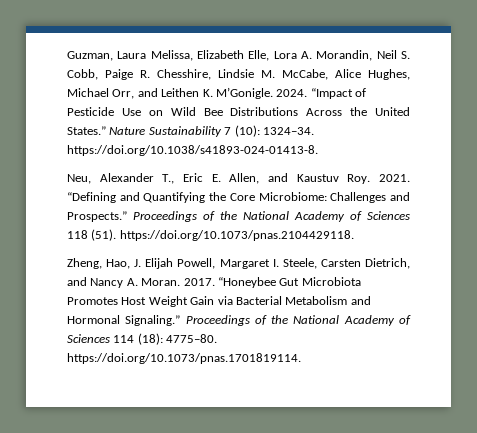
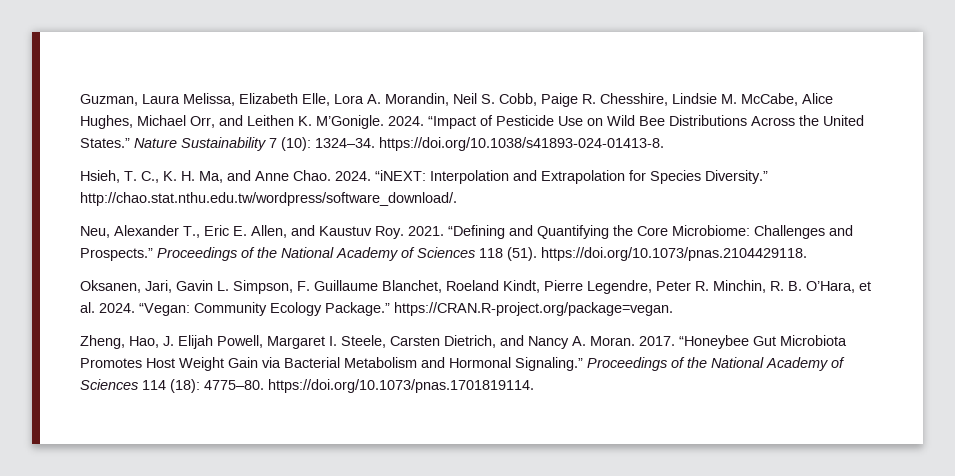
(318, 150) none -> [80,170,768,184] [80,192,457,206] // Hsieh, T. C., K. H. Ma, and Anne Chao. 2024. “iNEXT: Interpolation and Extrapolation for Species Diversity.” http://chao.stat.nthu.edu.tw/wordpress/software_download/.
(354, 235) none -> [80,280,871,294] [80,302,673,316] // Oksanen, Jari, Gavin L. Simpson, F. Guillaume Blanchet, Roeland Kindt, Pierre Legendre, Peter R. Minchin, R. B. O’Hara, et al. 2024. “Vegan: Community Ecology Package.” https://CRAN.R-project.org/package=vegan.

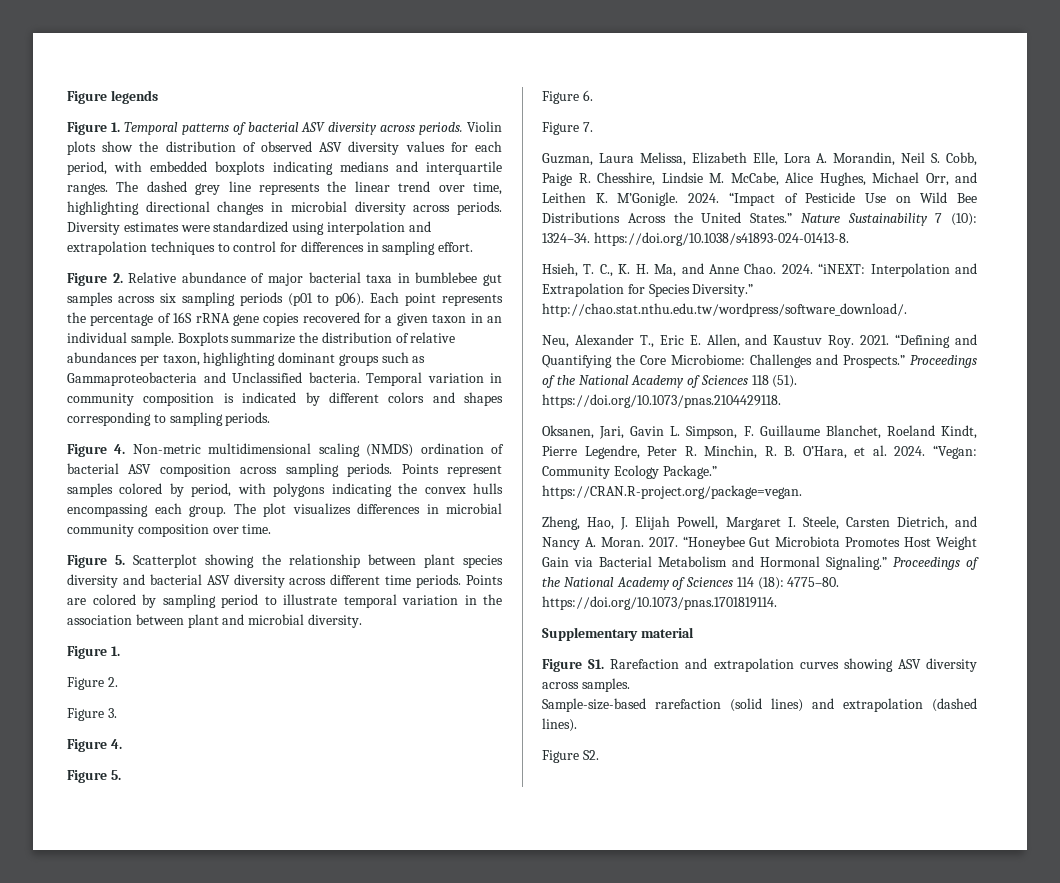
(80, 100) none -> [67,90,158,104] [67,121,502,135] [67,141,502,155] [67,161,502,175] [67,181,502,195] [67,201,503,215] [67,221,431,235] [67,241,474,255] [67,272,503,286] [67,292,503,306] [67,312,502,326] [67,332,456,346] [67,352,426,366] [67,372,502,386] [67,392,503,406] [67,412,271,426] [67,443,504,457] [67,463,502,477] [67,483,504,497] [67,503,502,517] [67,524,272,537] [67,554,503,568] [67,574,504,588] [67,594,502,608] [67,614,362,628] [67,646,120,659] [67,677,118,690] [67,708,117,721] [67,739,122,752] [67,770,121,783] [542,90,593,104] [542,122,593,135] Figure legends // Figure 1. Temporal patterns of bacterial ASV diversity across periods. Violin plots show the distribution of observed ASV diversity values for each period, with embedded boxplots indicating medians and interquartile ranges. The dashed grey line represents the linear trend over time, highlighting directional changes in microbial diversity across periods. Diversity estimates were standardized using interpolation and extrapolation techniques to control for differences in sampling effort. // Figure 2. Relative abundance of major bacterial taxa in bumblebee gut samples across six sampling periods (p01 to p06). Each point represents the percentage of 16S rRNA gene copies recovered for a given taxon in an individual sample. Boxplots summarize the distribution of relative abundances per taxon, highlighting dominant groups such as Gammaproteobacteria and Unclassified bacteria. Temporal variation in community composition is indicated by different colors and shapes corresponding to sampling periods. // Figure 4. Non-metric multidimensional scaling (NMDS) ordination of bacterial ASV composition across sampling periods. Points represent samples colored by period, with polygons indicating the convex hulls encompassing each group. The plot visualizes differences in microbial community composition over time. // Figure 5. Scatterplot showing the relationship between plant species diversity and bacterial ASV diversity across different time periods. Points are colored by sampling period to illustrate temporal variation in the association between plant and microbial diversity. // Figure 1. // Figure 2. // Figure 3. // Figure 4. // Figure 5. // Figure 6. // Figure 7. //
(534, 386) none -> [542,627,694,641] [542,658,977,672] [542,678,630,692] [542,698,977,712] [542,718,577,732] [542,750,599,763] // Supplementary material // Figure S1. Rarefaction and extrapolation curves showing ASV diversity across samples. // Sample-size-based rarefaction (solid lines) and extrapolation (dashed lines). // Figure S2.

